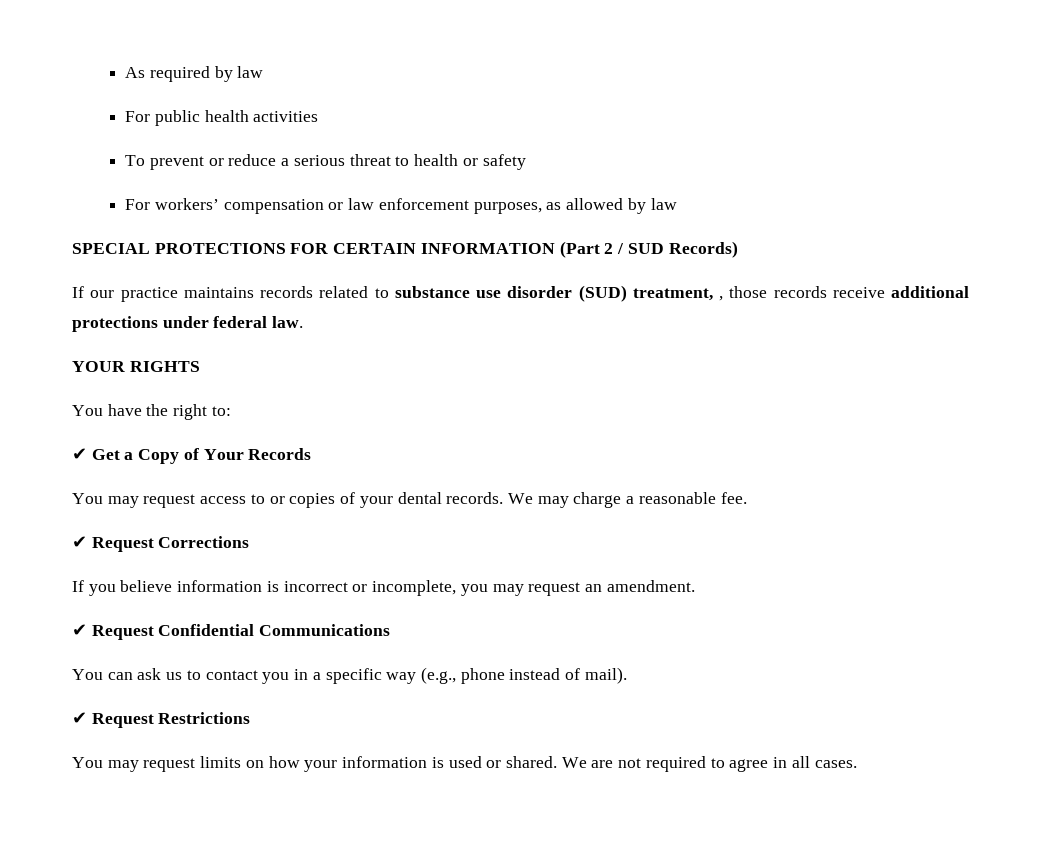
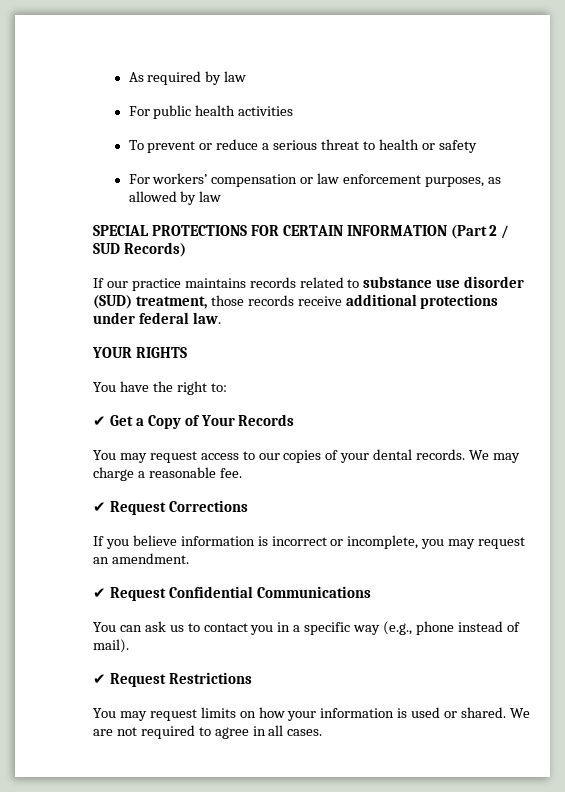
[719,296,723,301] , -> (207, 302) none
[269,496,285,504] or -> [258,453,280,460] our

